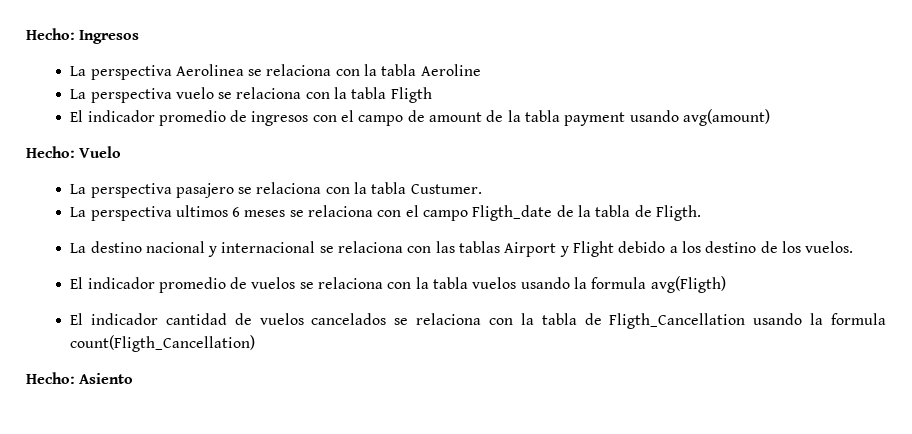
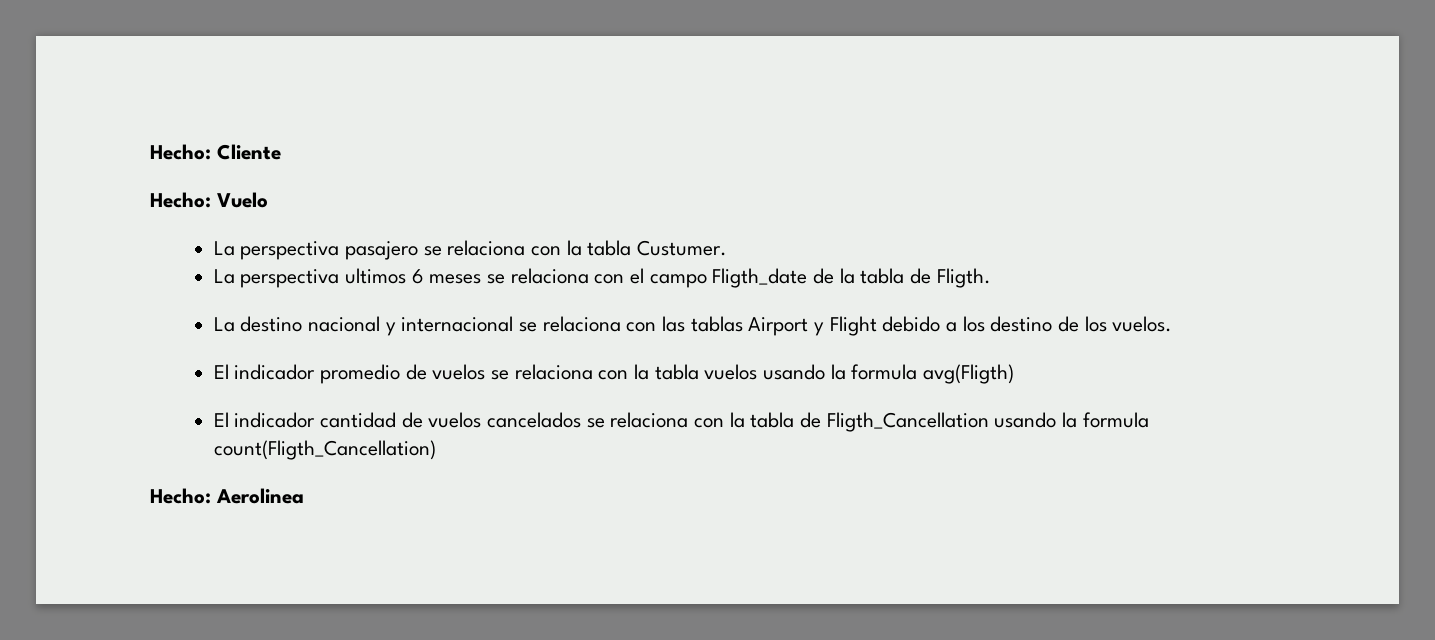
[26,28,140,44] [70,64,481,80] [70,87,432,103] [70,109,771,126] Hecho: Ingresos // La perspectiva Aerolinea se relaciona con la tabla Aeroline // La perspectiva vuelo se relaciona con la tabla Fligth // El indicador promedio de ingresos con el campo de amount de la tabla payment usando avg(amount) -> [150,144,281,160] Hecho: Cliente
[79,373,134,384] Asiento -> [215,488,304,504] Aerolinea

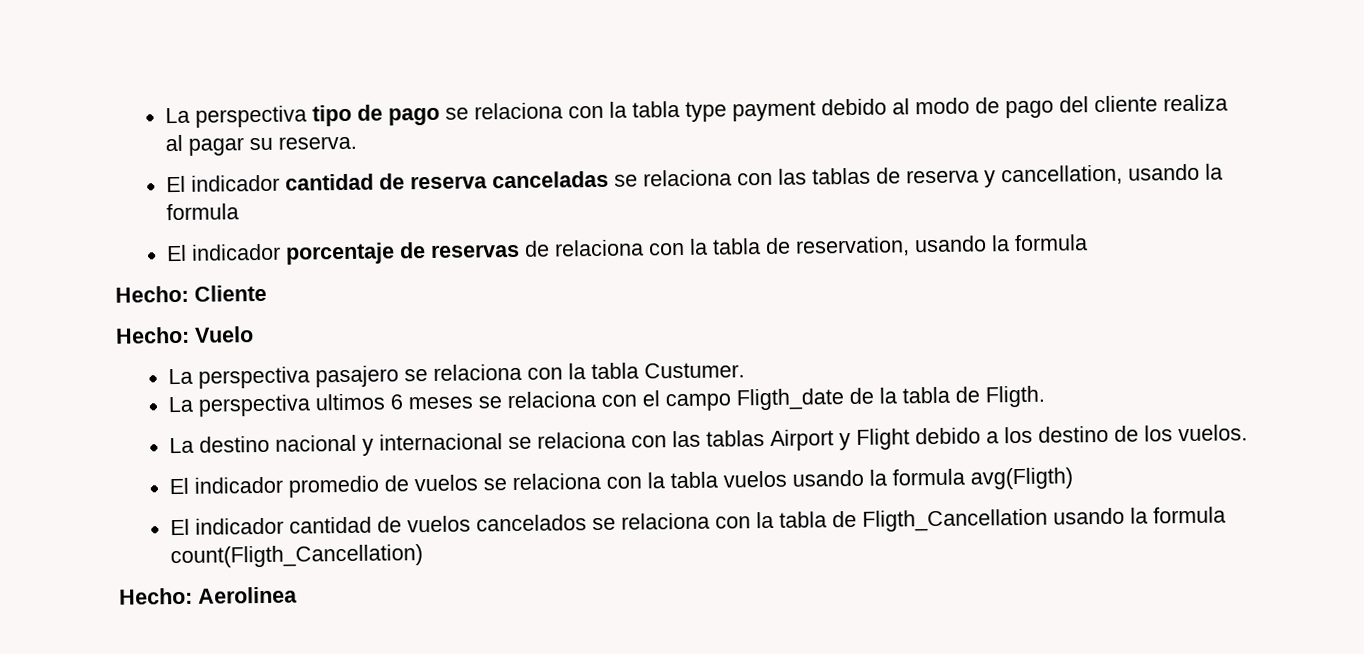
(150, 152) none -> [165,94,1229,128] [165,134,358,156] [166,163,1224,193] [166,203,240,221] [166,234,1089,265] La perspectiva tipo de pago se relaciona con la tabla type payment debido al modo de pago del cliente realiza al pagar su reserva. // El indicador cantidad de reserva canceladas se relaciona con las tablas de reserva y cancellation, usando la formula // El indicador porcentaje de reservas de relaciona con la tabla de reservation, usando la formula //

